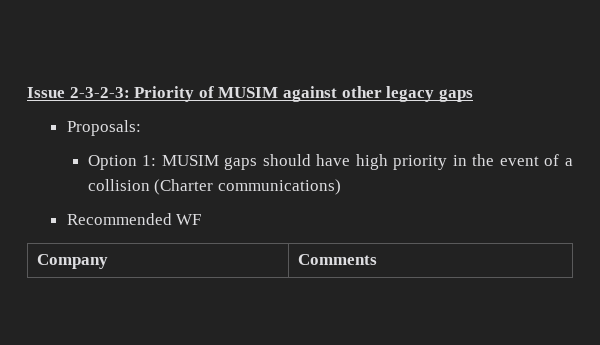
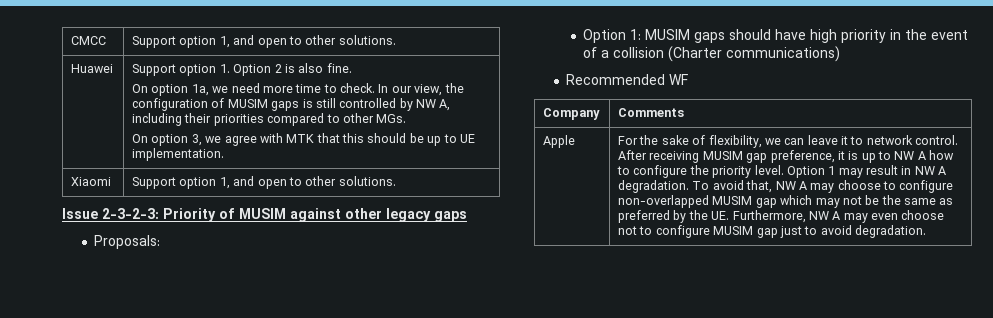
(27, 92) none -> [71,36,107,45] [132,35,396,48] [71,64,114,73] [132,63,352,76] [132,83,464,96] [132,98,451,111] [132,113,407,126] [132,133,475,146] [132,148,225,161] [71,177,112,186] [132,176,396,189] CMCC | Support option 1, and open to other solutions. // Huawei | Support option 1. Option 2 is also fine. // On option 1a, we need more time to check. In our view, the configuration of MUSIM gaps is still controlled by NW A, including their priorities compared to other MGs. // On option 3, we agree with MTK that this should be up to UE implementation. // Xiaomi | Support option 1, and open to other solutions. //
(377, 259) none -> [543,135,576,148] [618,135,959,148] [618,150,955,163] [617,165,947,178] [618,180,954,193] [618,195,954,208] [618,210,945,223] [618,225,927,238] // Apple | For the sake of flexibility, we can leave it to network control. After receiving MUSIM gap preference, it is up to NW A how to configure the priority level. Option 1 may result in NW A degradation. To avoid that, NW A may choose to configure non-overlapped MUSIM gap which may not be the same as preferred by the UE. Furthermore, NW A may even choose not to configure MUSIM gap just to avoid degradation.

